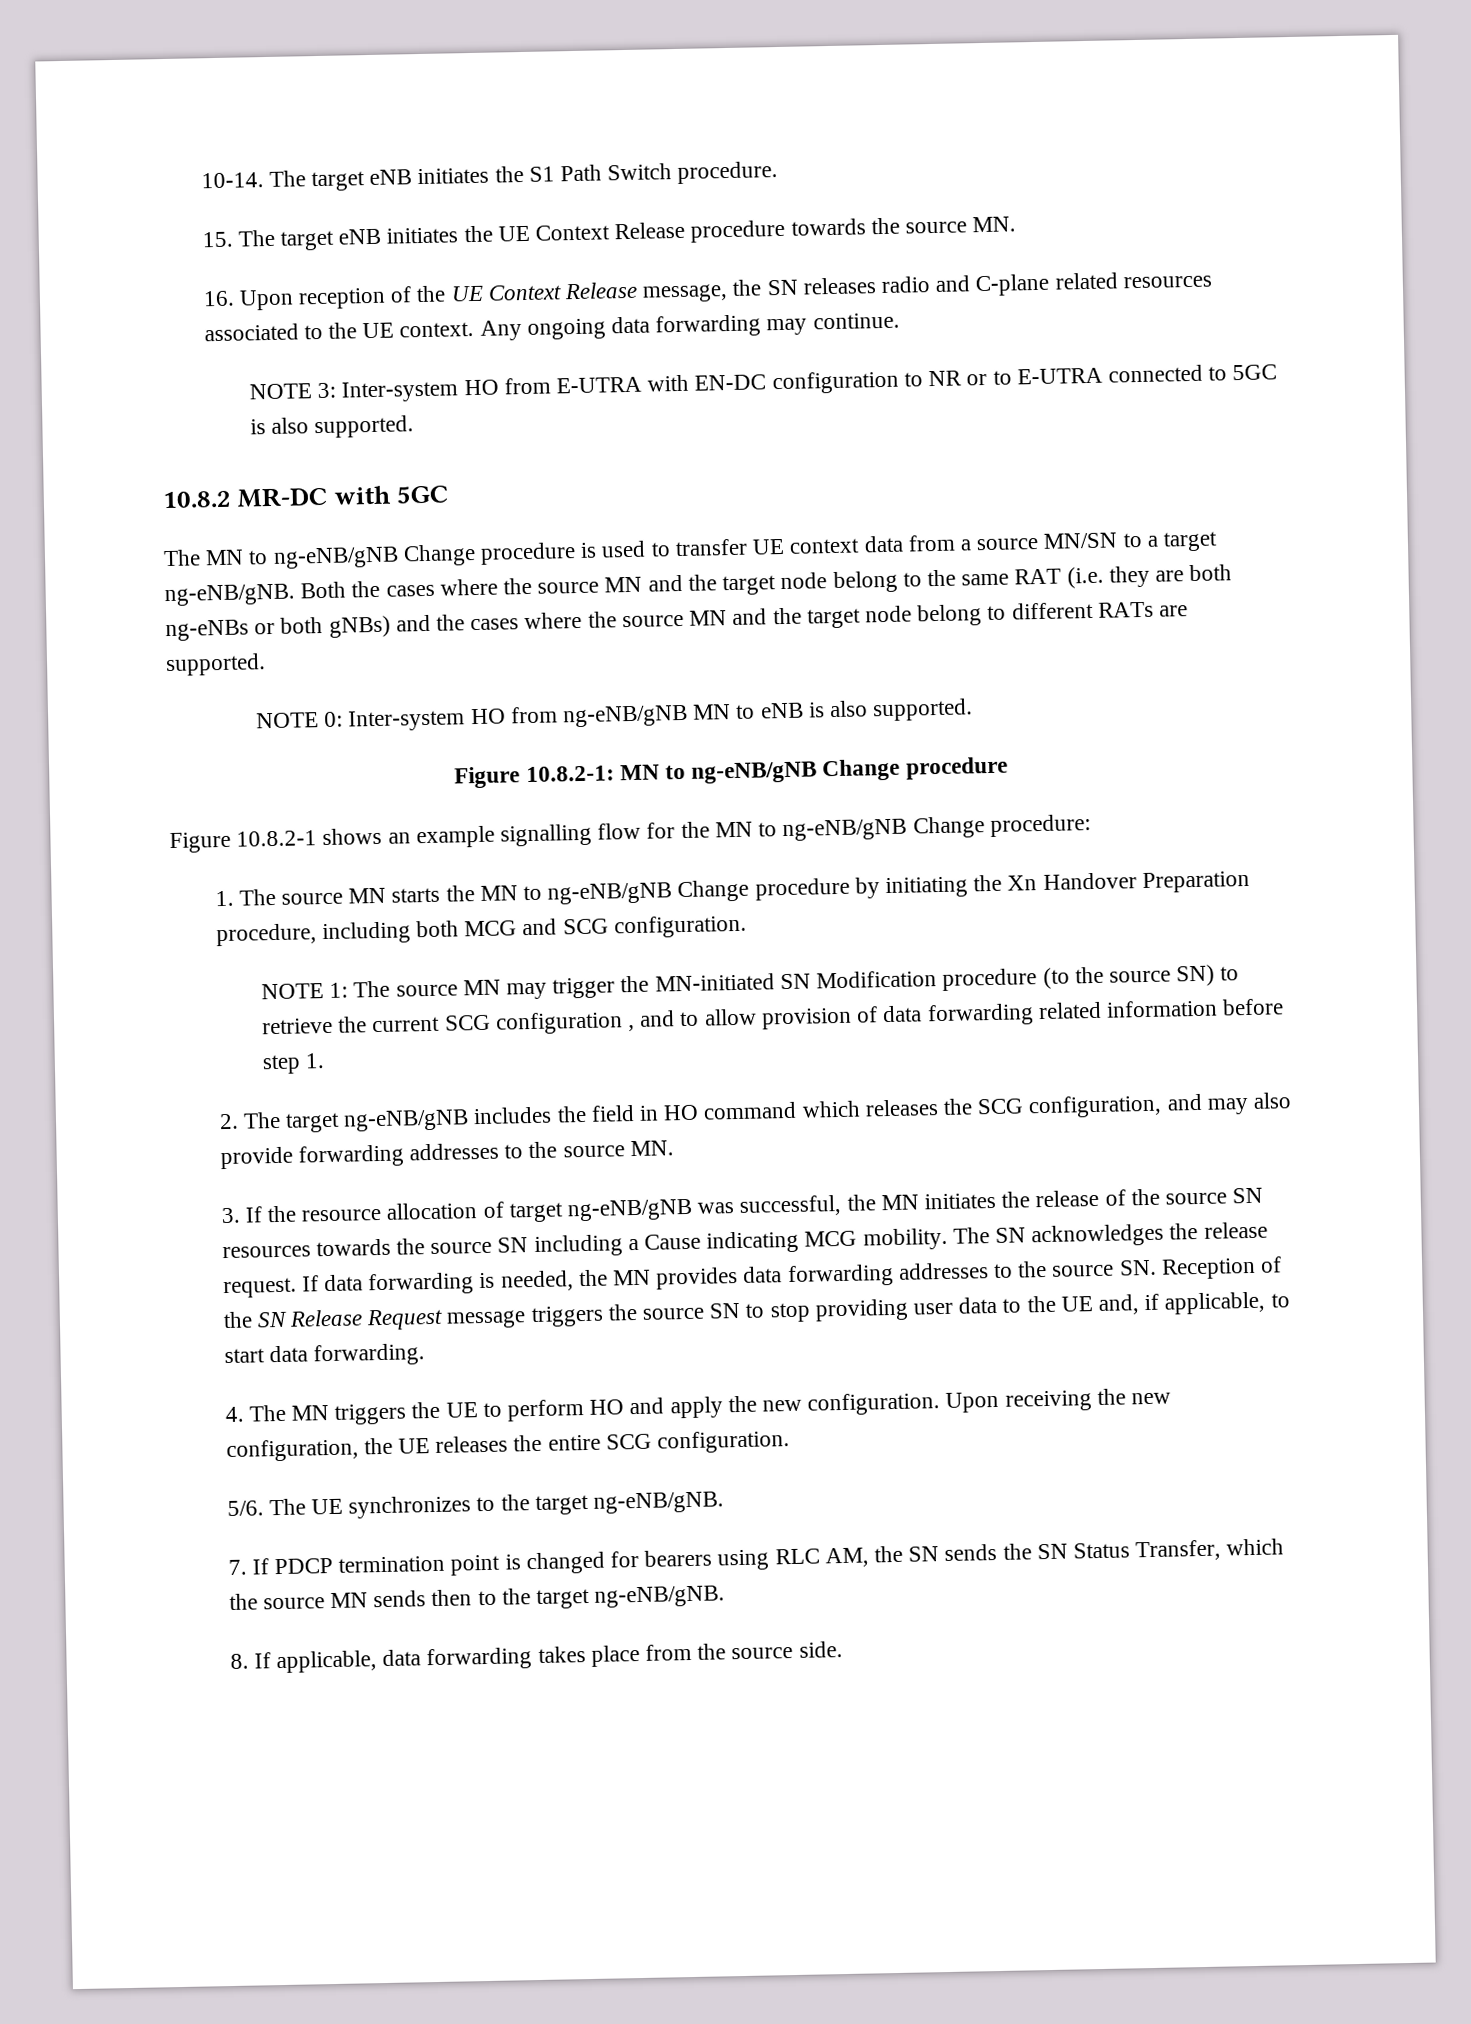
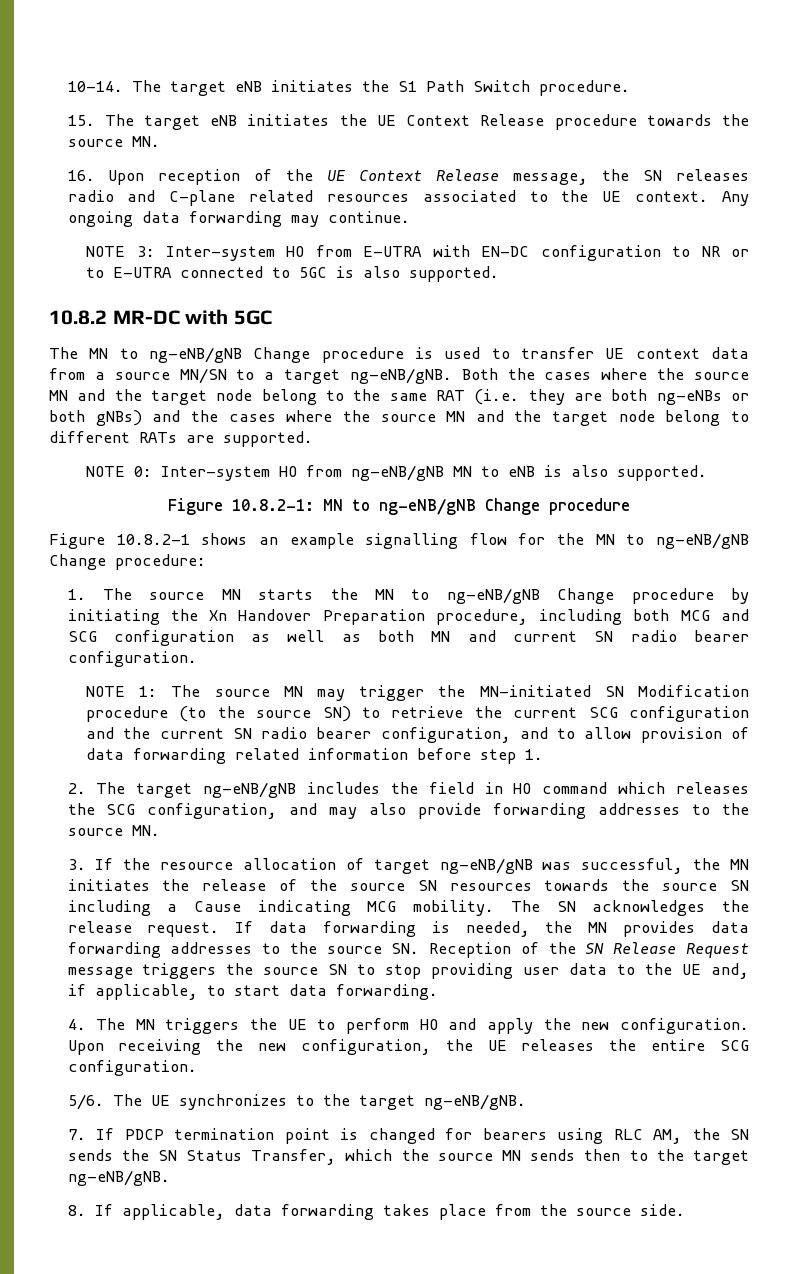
(609, 926) none -> [113,630,749,646] configuration as well as both MN and current SN radio bearer
[628,1024,636,1032] , -> [86,727,511,743] and the current SN radio bearer configuration,

